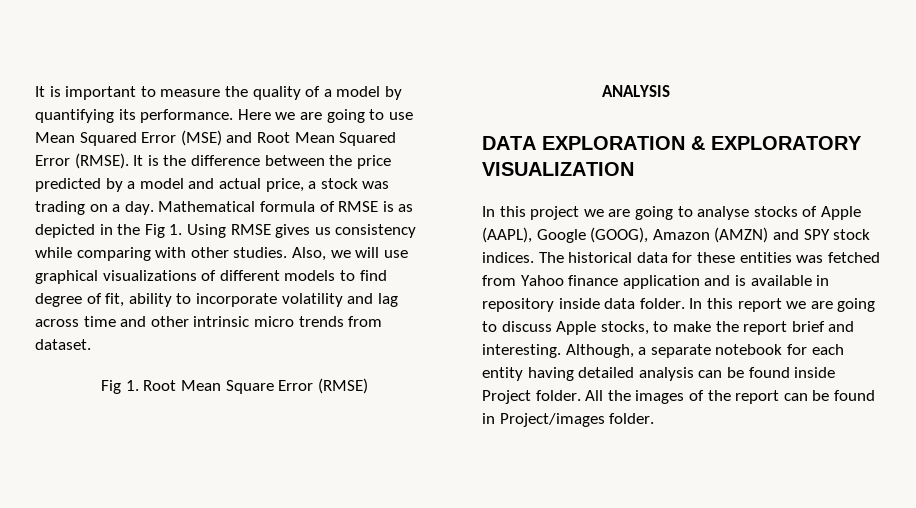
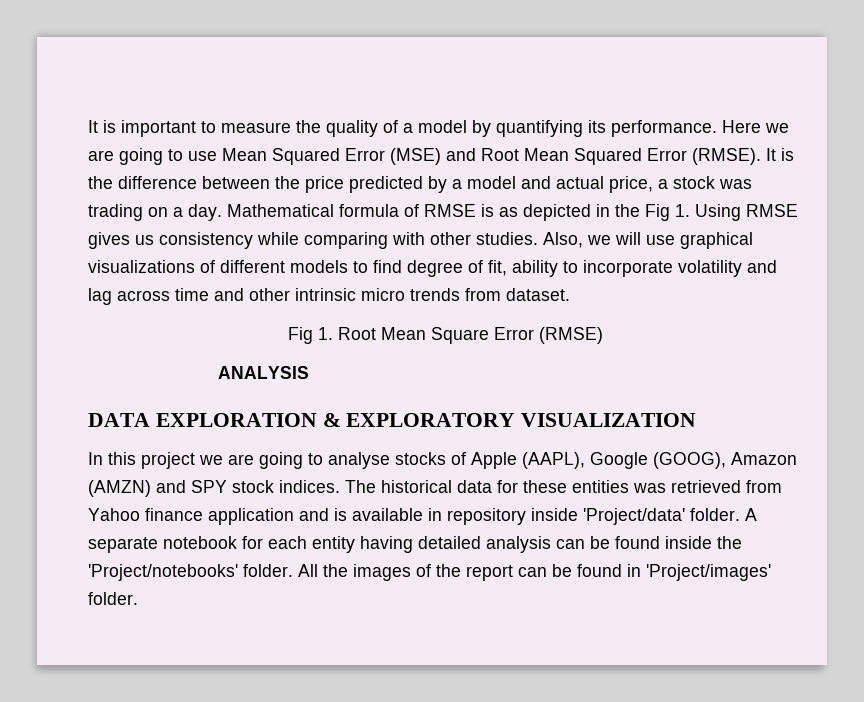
[827,252,880,263] fetched -> [671,480,741,493] retrieved
[604,298,876,312] [482,321,855,335] [482,344,647,358] data folder. In this report we are going to discuss Apple stocks, to make the report brief and interesting. Although, a -> [583,508,757,525] 'Project/data' folder. A
[482,390,531,404] Project -> [717,536,742,549] [88,564,238,581] the 'Project/notebooks'
[499,413,605,427] Project/images -> [646,564,771,581] 'Project/images'

